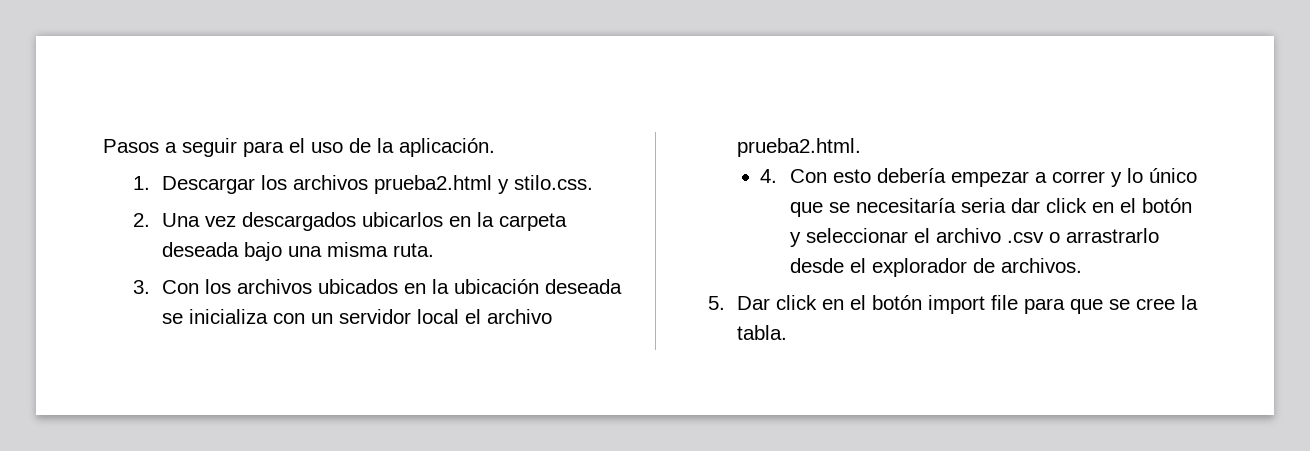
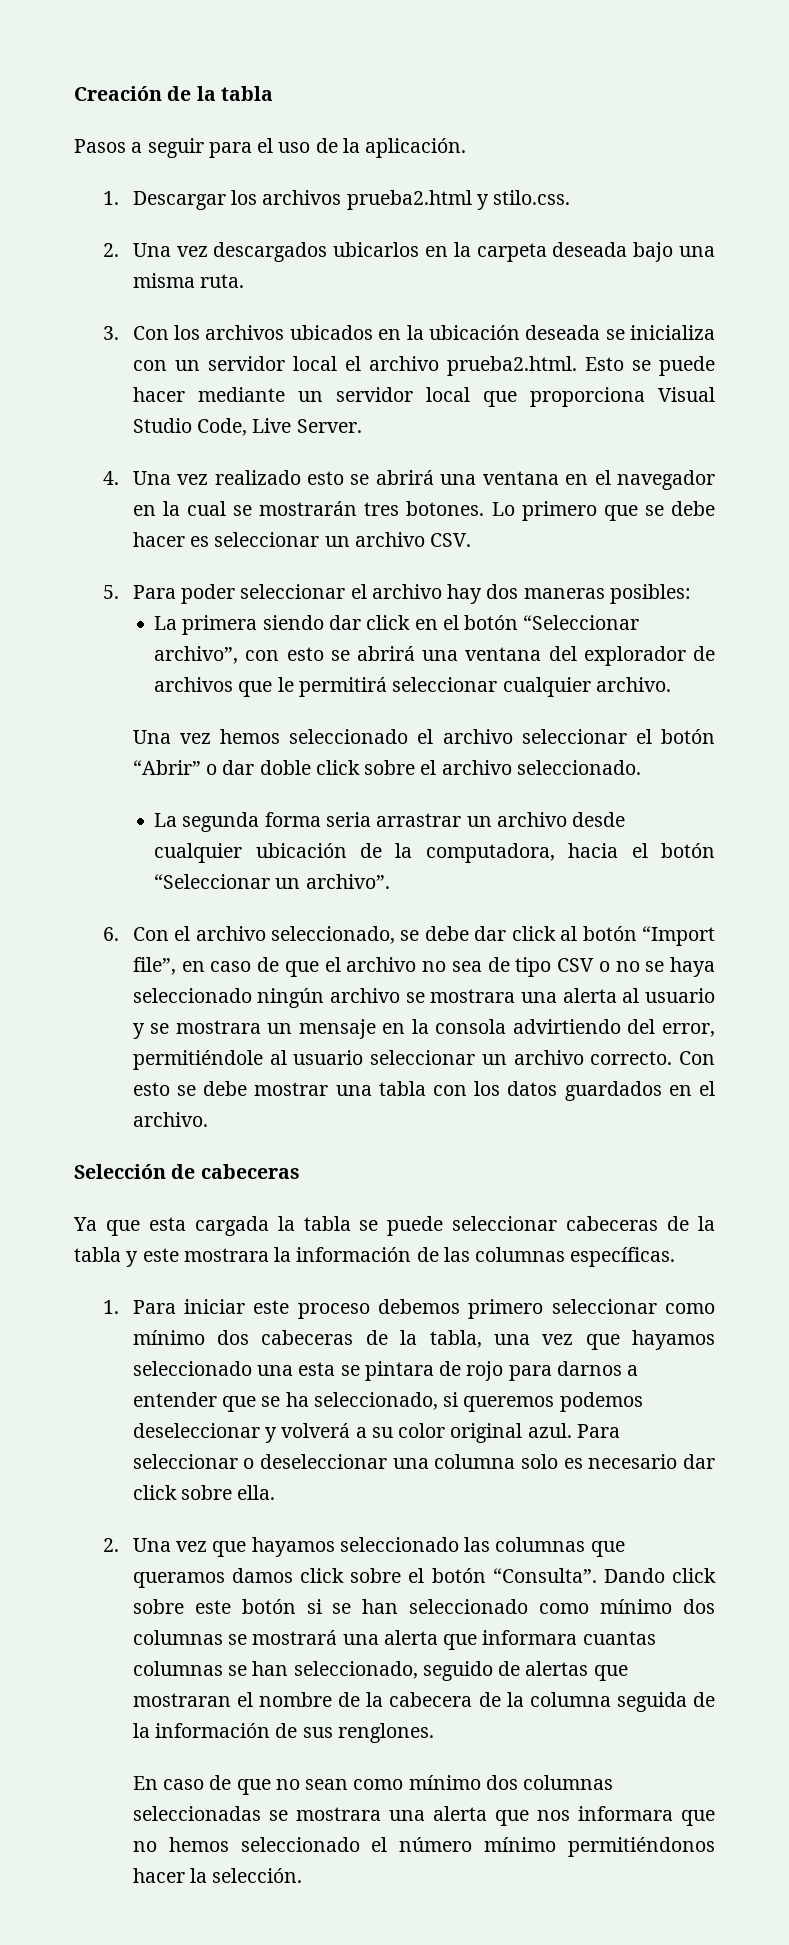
(103, 146) none -> [74,86,273,101] Creación de la tabla //
[760,168,1197,187] [789,198,1006,217] // 4. Con esto debería empezar a correr y lo único que se necesitaría seria -> [584,356,715,376] [132,387,715,407] [132,418,362,436] [103,470,715,490] [132,501,715,521] [132,532,472,547] [103,584,691,604] [154,615,324,635] Esto se puede hacer mediante un servidor local que proporciona Visual Studio Code, Live Server. // 4. Una vez realizado esto se abrirá una ventana en el navegador en la cual se mostrarán tres botones. Lo primero que se debe hacer es seleccionar un archivo CSV. // 5. Para poder seleccionar el archivo hay dos maneras posibles: // La primera siendo
[789,228,1159,247] [789,258,1082,277] [707,295,1199,314] [737,325,788,340] y seleccionar el archivo .csv o arrastrarlo desde el explorador de archivos. // 5. Dar click en el botón import file para que se cree la tabla. -> [523,615,640,630] [154,646,715,666] [154,677,671,697] [132,729,715,744] [132,760,641,775] [154,812,626,832] [154,843,715,863] [154,874,390,889] [103,926,715,946] [132,957,715,977] [132,988,715,1008] [132,1019,715,1039] [132,1050,715,1070] [132,1081,715,1101] [132,1112,208,1127] [74,1164,300,1179] [73,1216,715,1236] [74,1247,676,1267] [103,1299,715,1319] [132,1330,715,1350] [132,1361,639,1381] [132,1392,643,1412] [132,1423,620,1443] [132,1454,715,1469] [132,1485,276,1500] [103,1537,625,1557] [132,1568,716,1588] [132,1599,715,1614] [132,1630,656,1650] [132,1661,628,1681] [132,1692,715,1712] [132,1723,434,1743] [132,1775,614,1795] [132,1806,715,1826] [132,1837,715,1857] [132,1868,303,1883] “Seleccionar archivo”, con esto se abrirá una ventana del explorador de archivos que le permitirá seleccionar cualquier archivo. // Una vez hemos seleccionado el archivo seleccionar el botón “Abrir” o dar doble click sobre el archivo seleccionado. // La segunda forma seria arrastrar un archivo desde cualquier ubicación de la computadora, hacia el botón “Seleccionar un archivo”. // 6. Con el archivo seleccionado, se debe dar click al botón “Import file”, en caso de que el archivo no sea de tipo CSV o no se haya seleccionado ningún archivo se mostrara una alerta al usuario y se mostrara un mensaje en la consola advirtiendo del error, permitiéndole al usuario seleccionar un archivo correcto. Con esto se debe mostrar una tabla con los datos guardados en el archivo. // Selección de cabeceras // Ya que esta cargada la tabla se puede seleccionar cabeceras de la tabla y este mostrara la información de las columnas específicas. // 1. Para iniciar este proceso debemos primero seleccionar como mínimo dos cabeceras de la tabla, una vez que hayamos seleccionado una esta se pintara de rojo para darnos a entender que se ha seleccionado, si queremos podemos deseleccionar y volverá a su color original azul. Para seleccionar o deseleccionar una columna solo es necesario dar click sobre ella. // 2. Una vez que hayamos seleccionado las columnas que queramos damos click sobre el botón “Consulta”. Dando click sobre este botón si se han seleccionado como mínimo dos columnas se mostrará una alerta que informara cuantas columnas se han seleccionado, seguido de alertas que mostraran el nombre de la cabecera de la columna seguida de la información de sus renglones. // En caso de que no sean como mínimo dos columnas seleccionadas se mostrara una alerta que nos informara que no hemos seleccionado el número mínimo permitiéndonos hacer la selección.

